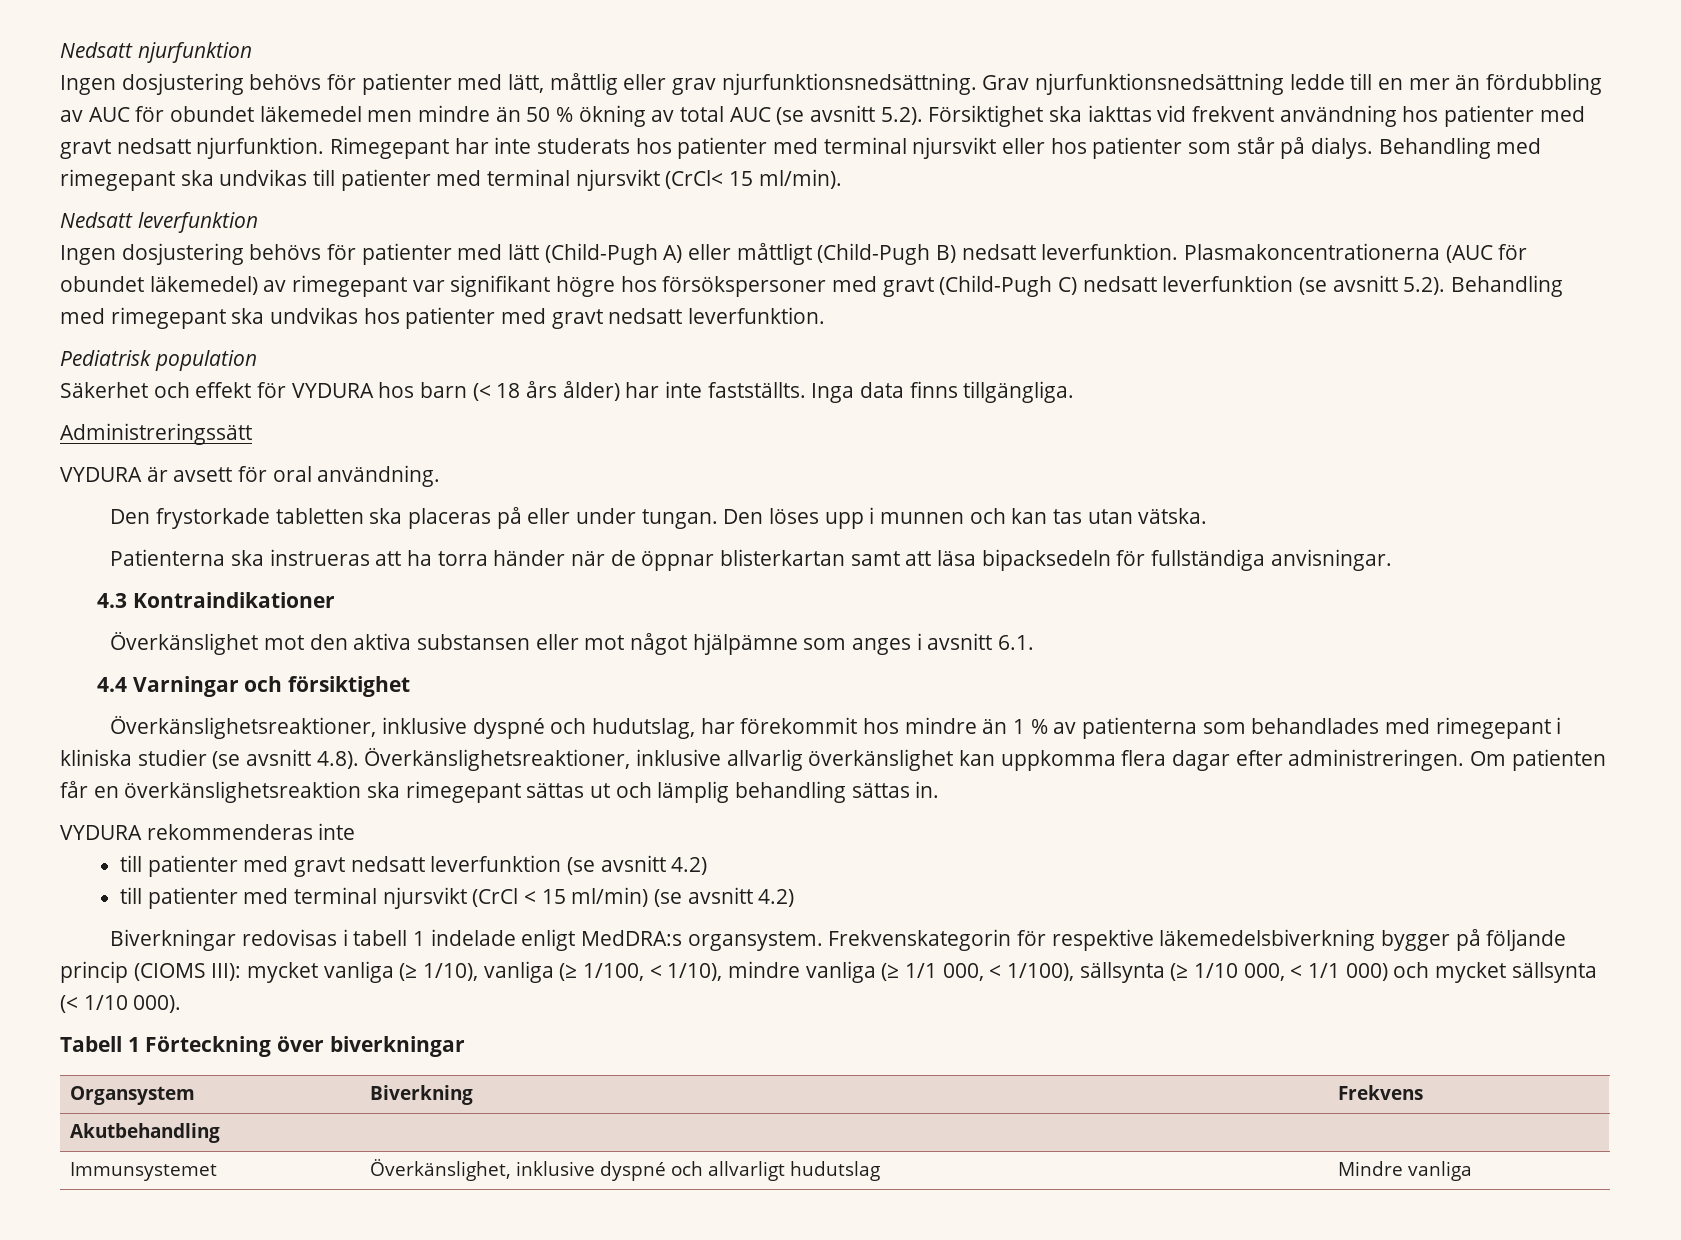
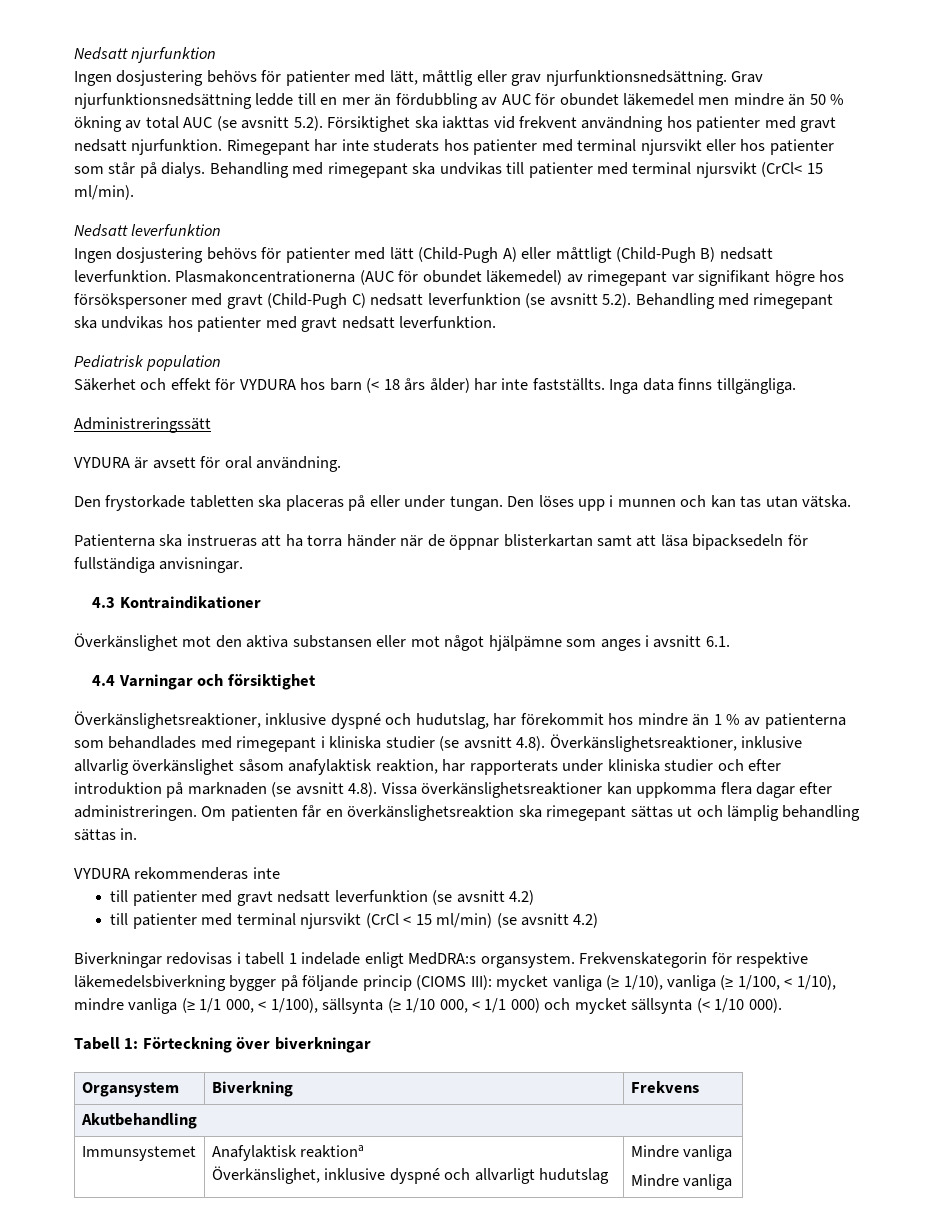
(954, 760) none -> [238,759,782,775] [74,782,603,798] såsom anafylaktisk reaktion, har rapporterats under kliniska studier och efter introduktion på marknaden (se avsnitt 4.8). Vissa överkänslighetsreaktioner
[127,1037,140,1052] 1 -> [124,1038,139,1049] 1:
(217, 1171) none -> [211,1145,365,1161] Anafylaktisk reaktiona //
(1472, 1171) none -> [630,1174,733,1190] // Mindre vanliga

